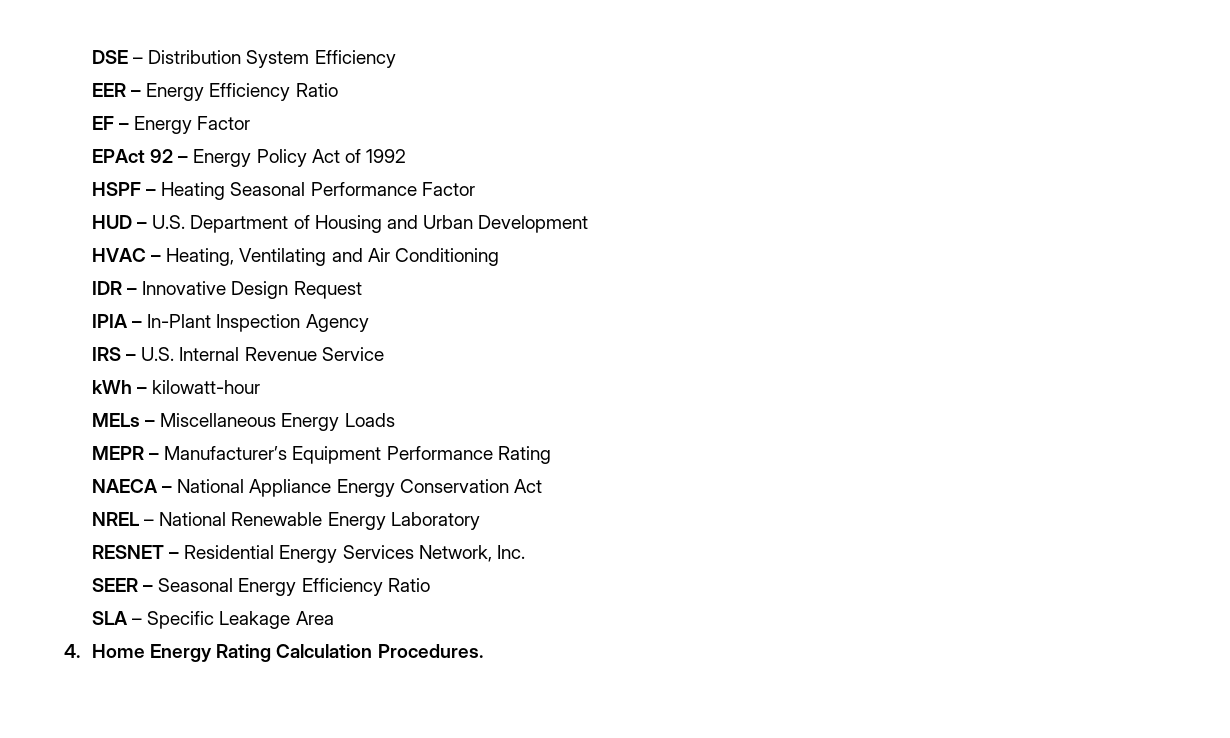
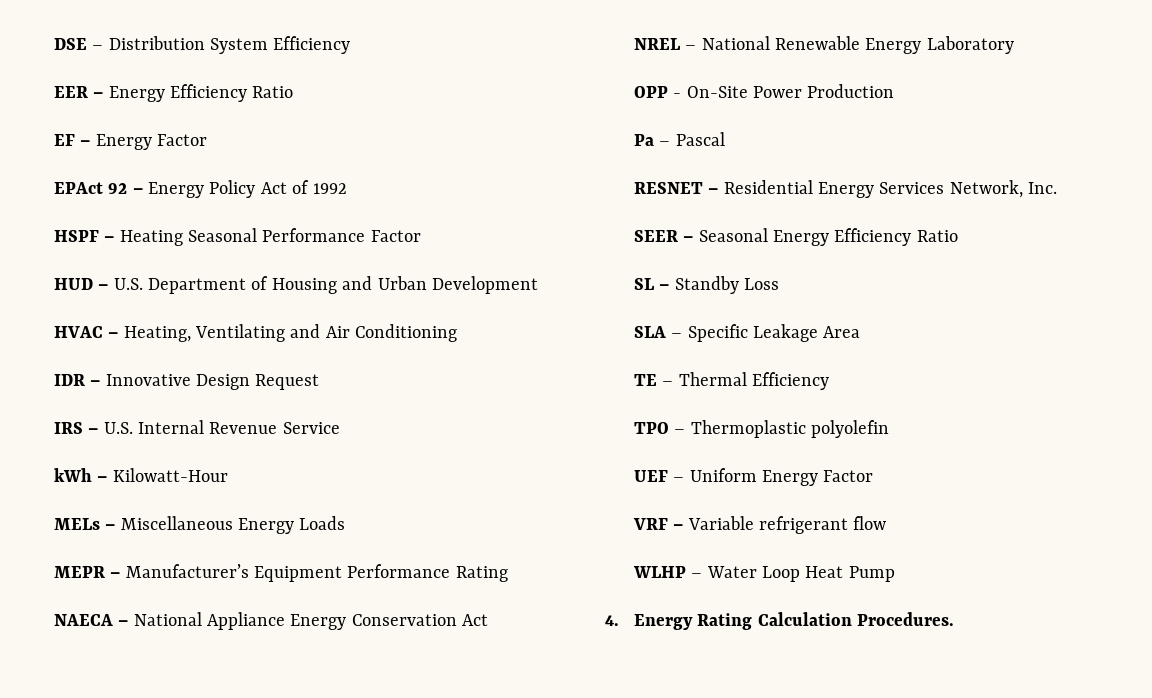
[91,314,369,332] // IPIA – In-Plant Inspection Agency -> (320, 382) none
[152,380,261,394] kilowatt-hour -> [112,468,228,482] Kilowatt-Hour
(480, 521) none -> [633,84,895,98] [633,132,725,146] // OPP - On-Site Power Production // Pa – Pascal
(430, 585) none -> [633,276,779,294] // SL – Standby Loss
(334, 618) none -> [633,372,829,390] [633,420,889,438] [633,468,874,486] [632,516,887,534] [632,566,895,582] // TE – Thermal Efficiency // TPO – Thermoplastic polyolefin // UEF – Uniform Energy Factor // VRF – Variable refrigerant flow // WLHP – Water Loop Heat Pump
[91,644,145,658] Home -> (619, 620) none

